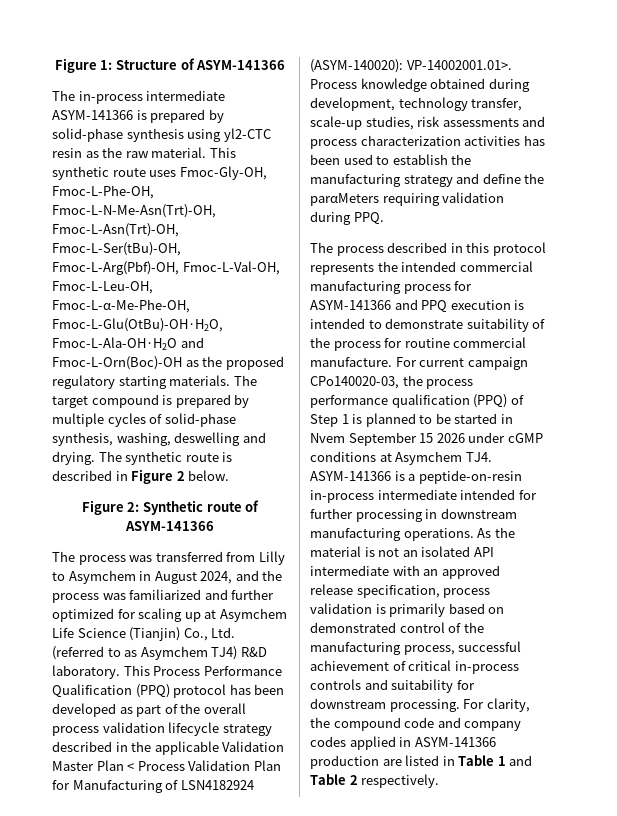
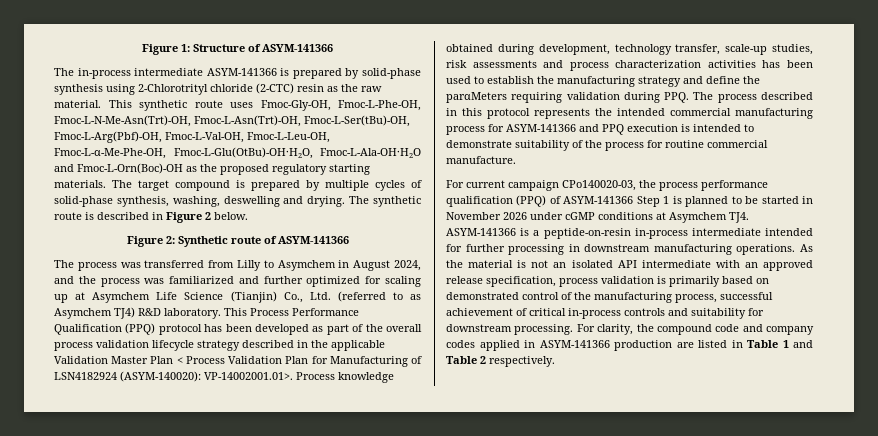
[223,128,271,142] yl2-CTC -> [138,83,294,95] 2-Chlorotrityl chloride (2-CTC)
(384, 218) // -> (690, 97) none
(392, 362) none -> (516, 160) //
(524, 400) none -> [563,196,634,204] ASYM-141366
[310,432,434,446] Nvem September 15 -> [446,212,501,220] November

